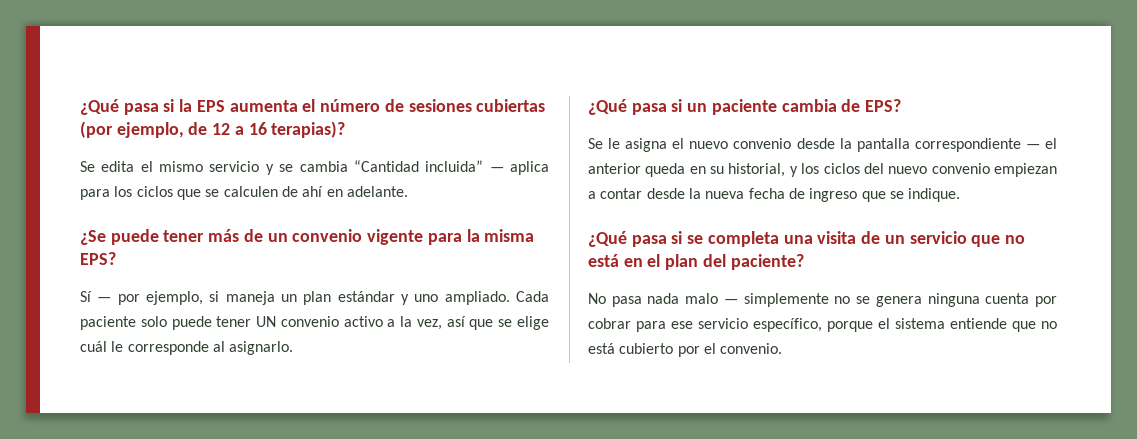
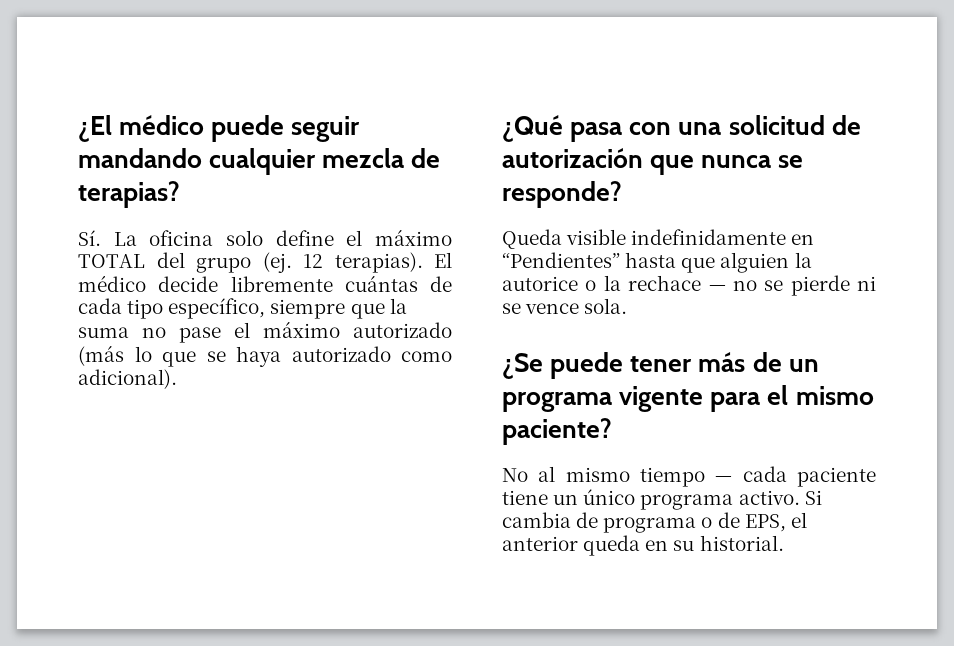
[80,99,546,115] [80,121,346,138] [80,160,550,175] [80,186,408,200] ¿Qué pasa si la EPS aumenta el número de sesiones cubiertas (por ejemplo, de 12 a 16 terapias)? // Se edita el mismo servicio y se cambia “Cantidad incluida” — aplica para los ciclos que se calculen de ahí en adelante. -> [78,115,361,142] [78,148,441,175] [78,181,180,208] [78,229,453,246] [78,252,452,273] [78,275,452,292] [78,298,407,319] [78,321,452,343] [78,345,452,367] [78,369,177,389] [502,115,861,142] [502,148,804,175] [502,181,622,208] [502,229,815,249] [502,252,812,273] [502,275,876,296] [502,298,628,314] ¿El médico puede seguir mandando cualquier mezcla de terapias? // Sí. La oficina solo define el máximo TOTAL del grupo (ej. 12 terapias). El médico decide libremente cuántas de cada tipo específico, siempre que la suma no pase el máximo autorizado (más lo que se haya autorizado como adicional). // ¿Qué pasa con una solicitud de autorización que nunca se responde? // Queda visible indefinidamente en “Pendientes” hasta que alguien la autorice o la rechace — no se pierde ni se vence sola.
[292,229,363,242] convenio -> [502,392,612,412] programa
[466,229,535,242] [80,252,116,265] [80,291,549,305] [80,316,549,330] [80,341,294,355] [588,99,902,115] [588,138,1040,152] la misma EPS? // Sí — por ejemplo, si maneja un plan estándar y uno ampliado. Cada paciente solo puede tener UN convenio activo a la vez, así que se elige cuál le corresponde al asignarlo. // ¿Qué pasa si un paciente cambia de EPS? // Se le asigna el nuevo convenio desde la pantalla correspondiente — -> [767,385,874,405] [502,418,612,445] [502,466,876,487] [502,489,822,510] [502,512,786,533] el mismo paciente? // No al mismo tiempo — cada paciente tiene un único programa activo. Si cambia de programa o de EPS,
[728,163,1057,177] [588,188,961,202] [588,231,1025,247] [588,254,804,270] [588,293,1057,307] [588,318,1057,332] [588,343,783,357] historial, y los ciclos del nuevo convenio empiezan a contar desde la nueva fecha de ingreso que se indique. // ¿Qué pasa si se completa una visita de un servicio que no está en el plan del paciente? // No pasa nada malo — simplemente no se genera ninguna cuenta por cobrar para ese servicio específico, porque el sistema entiende que no está cubierto por el convenio. -> [699,535,784,551] historial.

